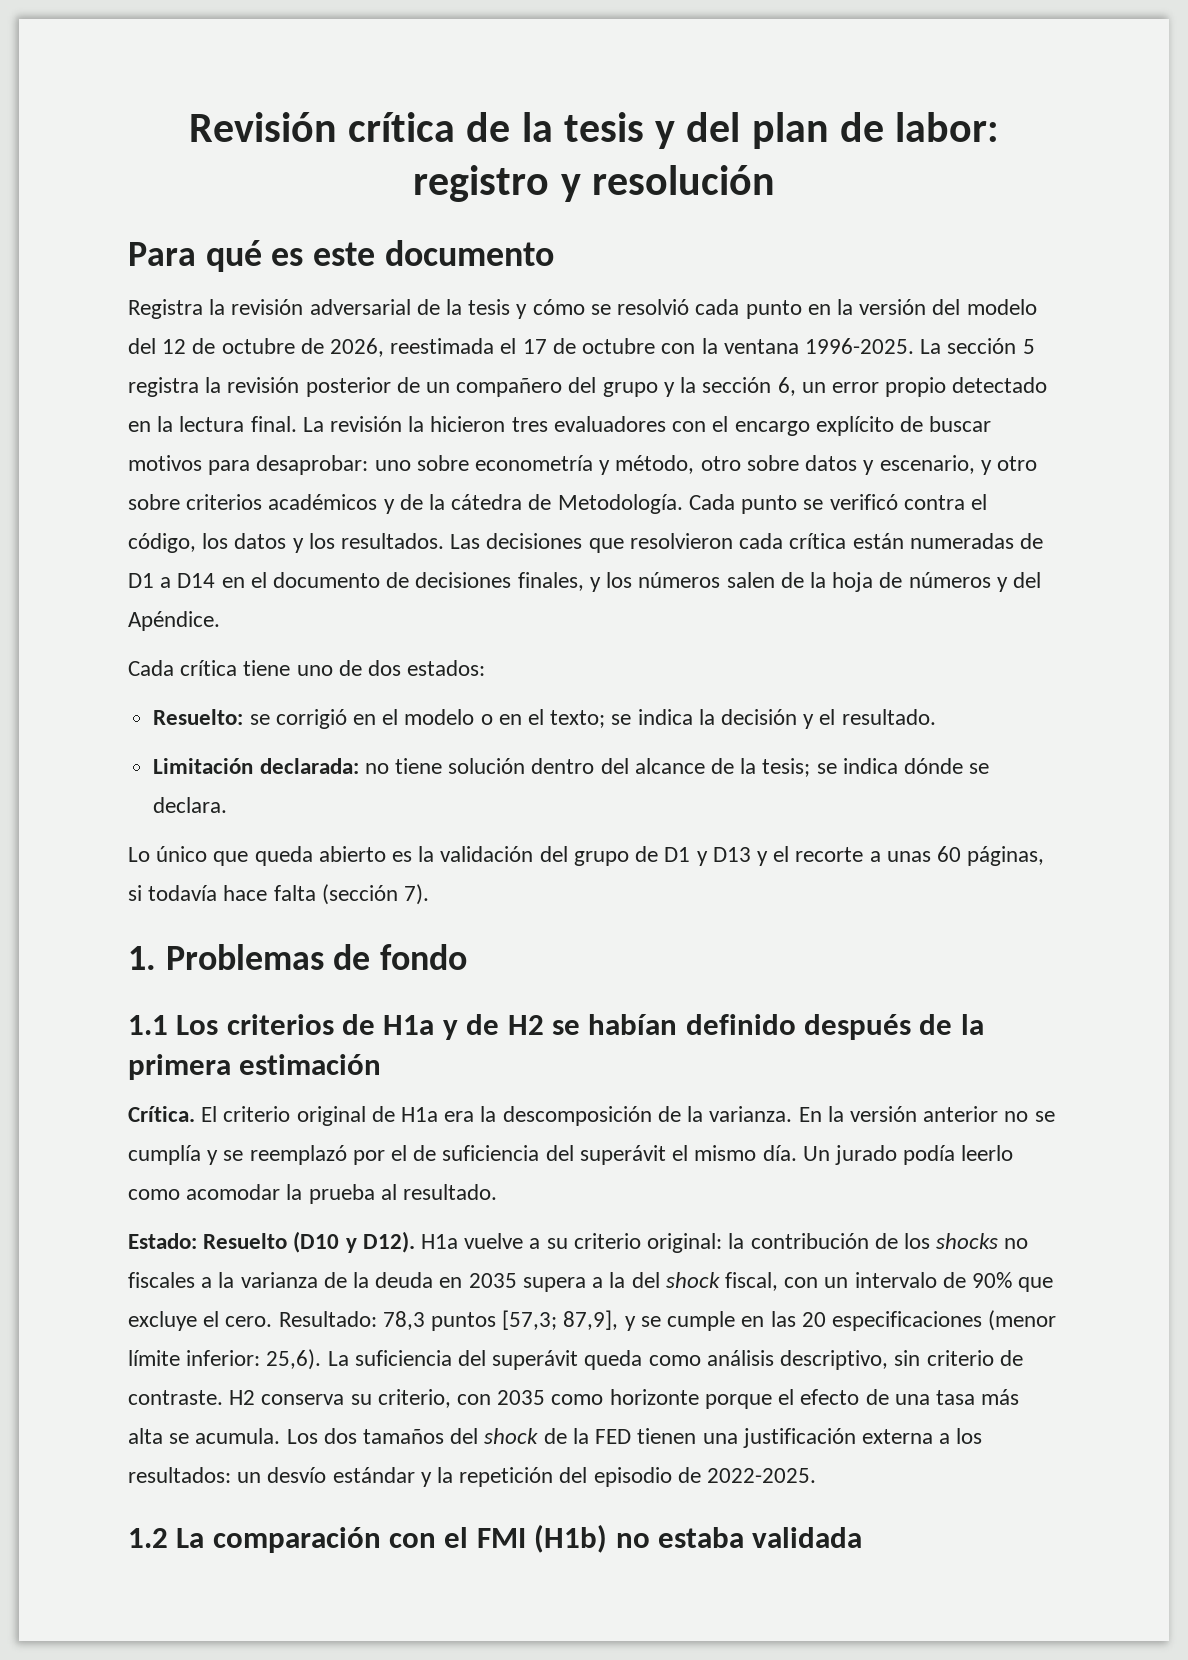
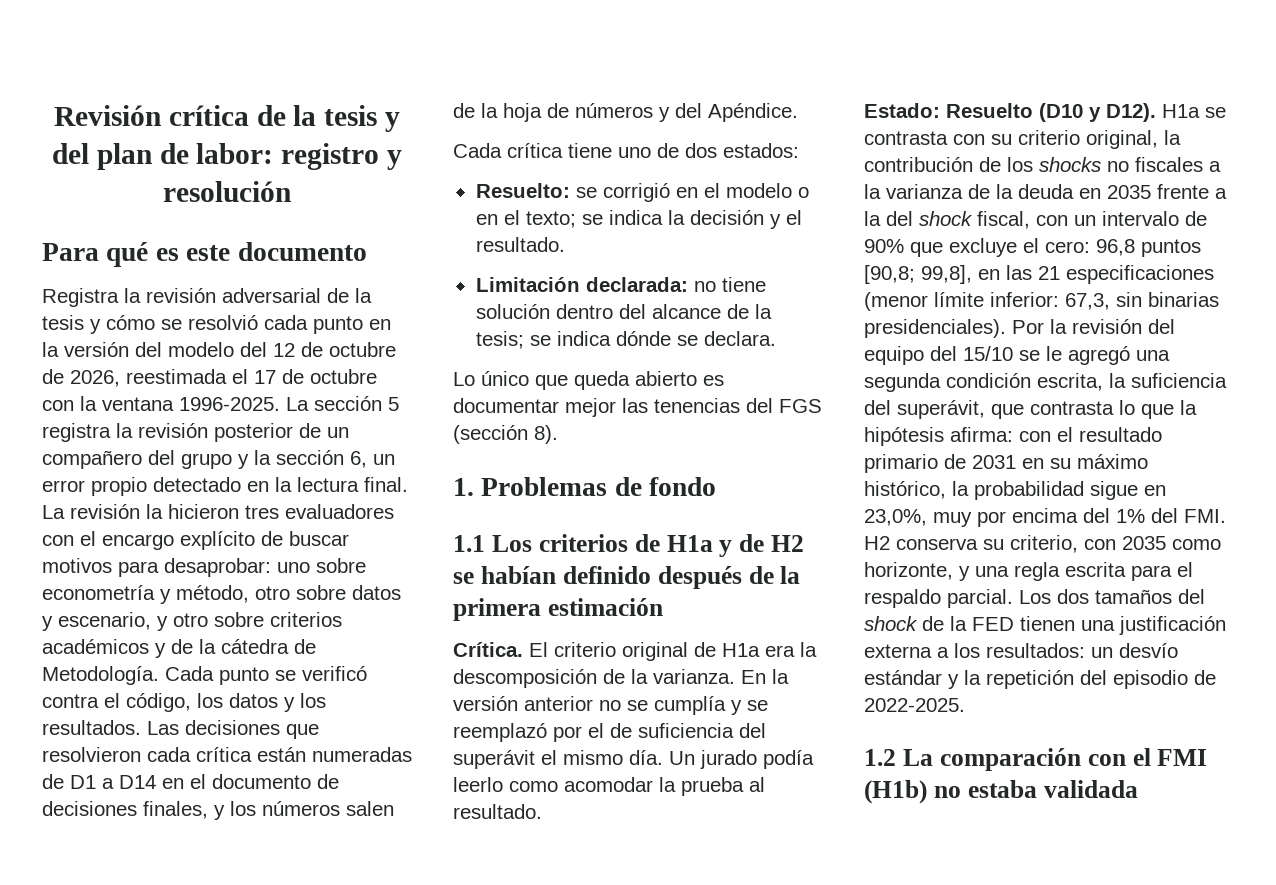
[418,846,1045,866] [128,884,430,905] la validación del grupo de D1 y D13 y el recorte a unas 60 páginas, si todavía hace falta (sección 7). -> [453,398,822,417] [453,425,558,444] documentar mejor las tenencias del FGS (sección 8).
[464,1233,541,1249] vuelve a -> [1205,107,1226,118] [864,131,985,145] se contrasta con
[647,1233,723,1253] original: -> [1086,130,1158,149] original,
[522,1277,586,1292] supera -> [1157,184,1209,199] frente
[225,1310,736,1331] cero. Resultado: 78,3 puntos [57,3; 87,9], y se cumple -> [1045,239,1201,257] [864,265,972,284] cero: 96,8 puntos [90,8; 99,8],
[801,1312,826,1327] 20 -> [1038,266,1060,280] 21
[266,1349,1023,1370] [128,1390,223,1405] 25,6). La suficiencia del superávit queda como análisis descriptivo, sin criterio de contraste. -> [1065,292,1219,310] [864,319,1175,338] [864,346,1170,365] [864,373,1227,392] [864,400,1197,419] [864,427,1162,446] [864,454,1148,473] [864,481,1166,500] [864,508,1226,527] 67,3, sin binarias presidenciales). Por la revisión del equipo del 15/10 se le agregó una segunda condición escrita, la suficiencia del superávit, que contrasta lo que la hipótesis afirma: con el resultado primario de 2031 en su máximo histórico, la probabilidad sigue en 23,0%, muy por encima del 1% del FMI.
[609,1389,1020,1409] [128,1428,281,1444] horizonte porque el efecto de una tasa más alta se acumula. -> [864,562,1193,581] [864,589,1013,608] horizonte, y una regla escrita para el respaldo parcial.

